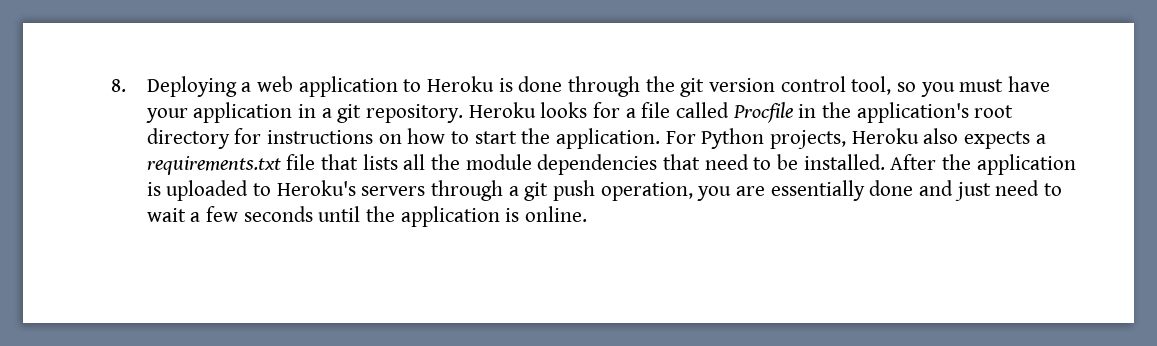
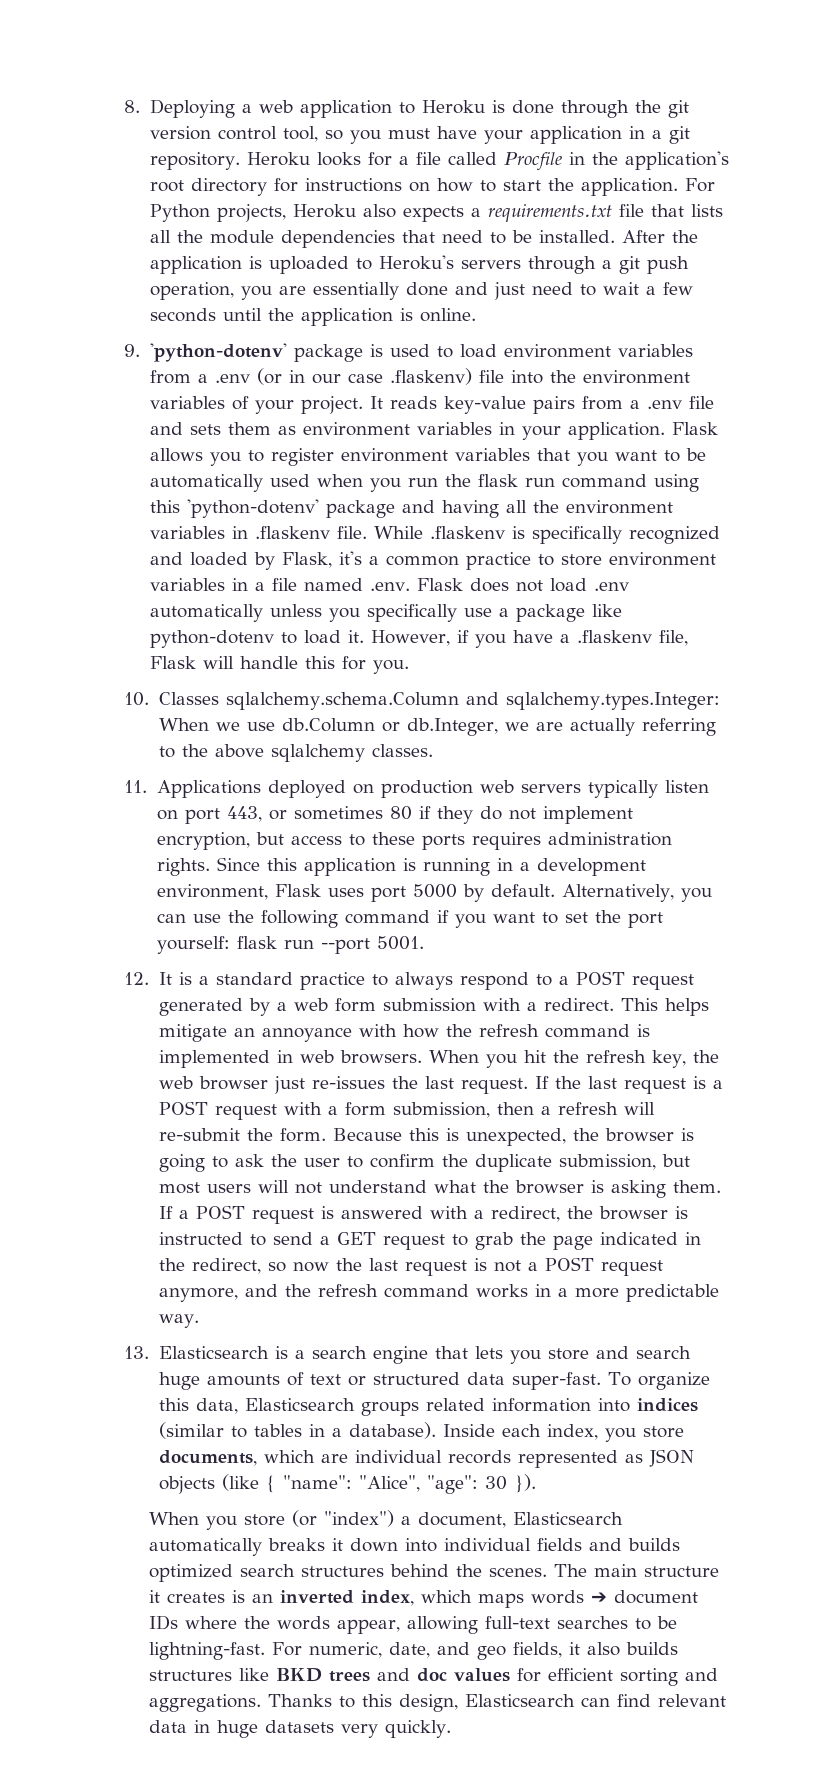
(588, 214) none -> [124,343,693,362] [149,368,690,385] [149,396,714,414] [149,422,718,440] [149,448,706,466] [149,474,699,492] [149,499,673,518] [149,526,720,544] [149,551,716,570] [149,578,629,592] [149,604,622,622] [149,630,688,648] [149,656,409,674] [124,692,720,710] [158,718,716,736] [158,744,433,762] [124,780,709,798] [156,806,633,824] [156,832,672,850] [156,857,646,876] [156,884,712,902] [156,910,663,928] [156,936,424,954] [124,971,694,990] [158,998,709,1016] [158,1024,650,1042] [158,1050,719,1068] [158,1076,723,1094] [158,1101,655,1120] [158,1128,694,1146] [158,1154,690,1172] [158,1180,721,1198] [158,1205,688,1224] [158,1232,701,1250] [158,1257,663,1276] [158,1284,719,1302] [158,1314,199,1328] [124,1346,691,1364] [158,1372,710,1390] [158,1398,698,1416] [158,1422,684,1442] [158,1449,694,1468] [158,1474,536,1494] [148,1510,623,1530] [148,1538,680,1556] [148,1564,719,1582] [148,1590,698,1608] [148,1615,677,1634] [148,1642,678,1660] [148,1668,718,1686] [148,1694,726,1712] [148,1720,451,1738] // 9. 'python-dotenv' package is used to load environment variables from a .env (or in our case .flaskenv) file into the environment variables of your project. It reads key-value pairs from a .env file and sets them as environment variables in your application. Flask allows you to register environment variables that you want to be automatically used when you run the flask run command using this 'python-dotenv' package and having all the environment variables in .flaskenv file. While .flaskenv is specifically recognized and loaded by Flask, it's a common practice to store environment variables in a file named .env. Flask does not load .env automatically unless you specifically use a package like python-dotenv to load it. However, if you have a .flaskenv file, Flask will handle this for you. // 10. Classes sqlalchemy.schema.Column and sqlalchemy.types.Integer: When we use db.Column or db.Integer, we are actually referring to the above sqlalchemy classes. // 11. Applications deployed on production web servers typically listen on port 443, or sometimes 80 if they do not implement encryption, but access to these ports requires administration rights. Since this application is running in a development environment, Flask uses port 5000 by default. Alternatively, you can use the following command if you want to set the port yourself: flask run --port 5001. // 12. It is a standard practice to always respond to a POST request generated by a web form submission with a redirect. This helps mitigate an annoyance with how the refresh command is implemented in web browsers. When you hit the refresh key, the web browser just re-issues the last request. If the last request is a POST request with a form submission, then a refresh will re-submit the form. Because this is unexpected, the browser is going to ask the user to confirm the duplicate submission, but most users will not understand what the browser is asking them. If a POST request is answered with a redirect, the browser is instructed to send a GET request to grab the page indicated in the redirect, so now the last request is not a POST request anymore, and the refresh command works in a more predictable way. // 13. Elasticsearch is a search engine that lets you store and search huge amounts of text or structured data super-fast. To organize this data, Elasticsearch groups related information into indices (similar to tables in a database). Inside each index, you store documents, which are individual records represented as JSON objects (like { "name": "Alice", "age": 30 }). // When you store (or "index") a document, Elasticsearch automatically breaks it down into individual fields and builds optimized search structures behind the scenes. The main structure it creates is an inverted index, which maps words ➔ document IDs where the words appear, allowing full-text searches to be lightning-fast. For numeric, date, and geo fields, it also builds structures like BKD trees and doc values for efficient sorting and aggregations. Thanks to this design, Elasticsearch can find relevant data in huge datasets very quickly.

